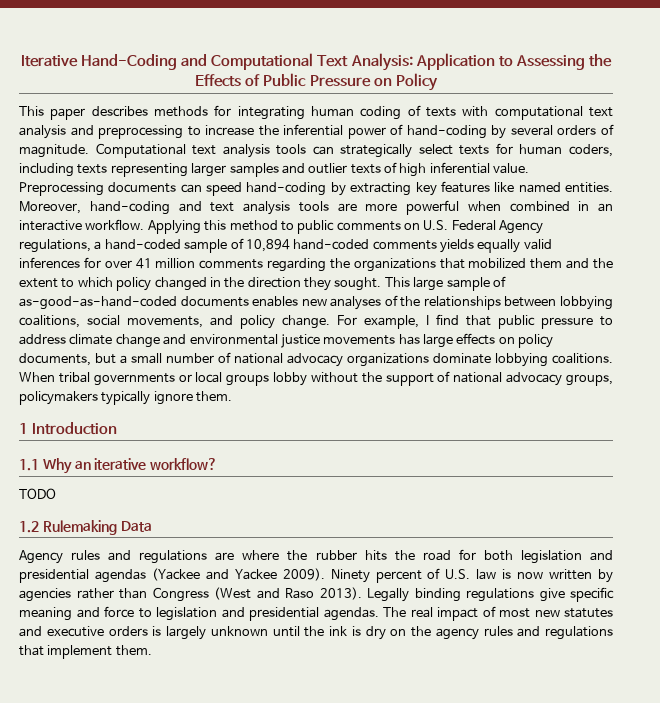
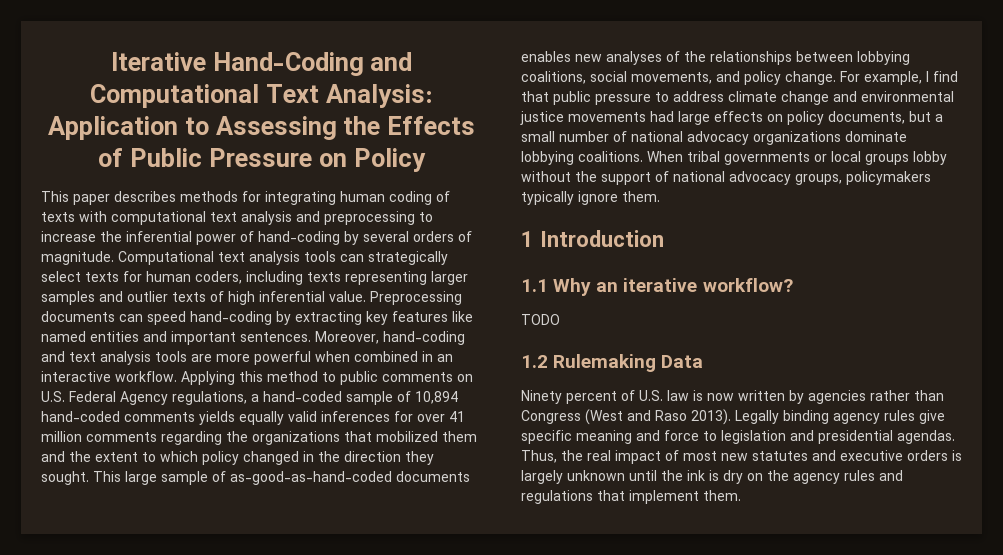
[565,182,614,193] entities. -> [90,331,311,345] entities and important sentences.
[398,334,420,345] has -> [650,111,674,122] had
[19,549,613,564] [19,568,325,583] Agency rules and regulations are where the rubber hits the road for both legislation and presidential agendas (Yackee and Yackee 2009). -> (704, 361) none
[466,588,534,602] regulations -> [833,410,915,424] agency rules
[383,607,406,617] The -> [521,450,583,463] Thus, the

